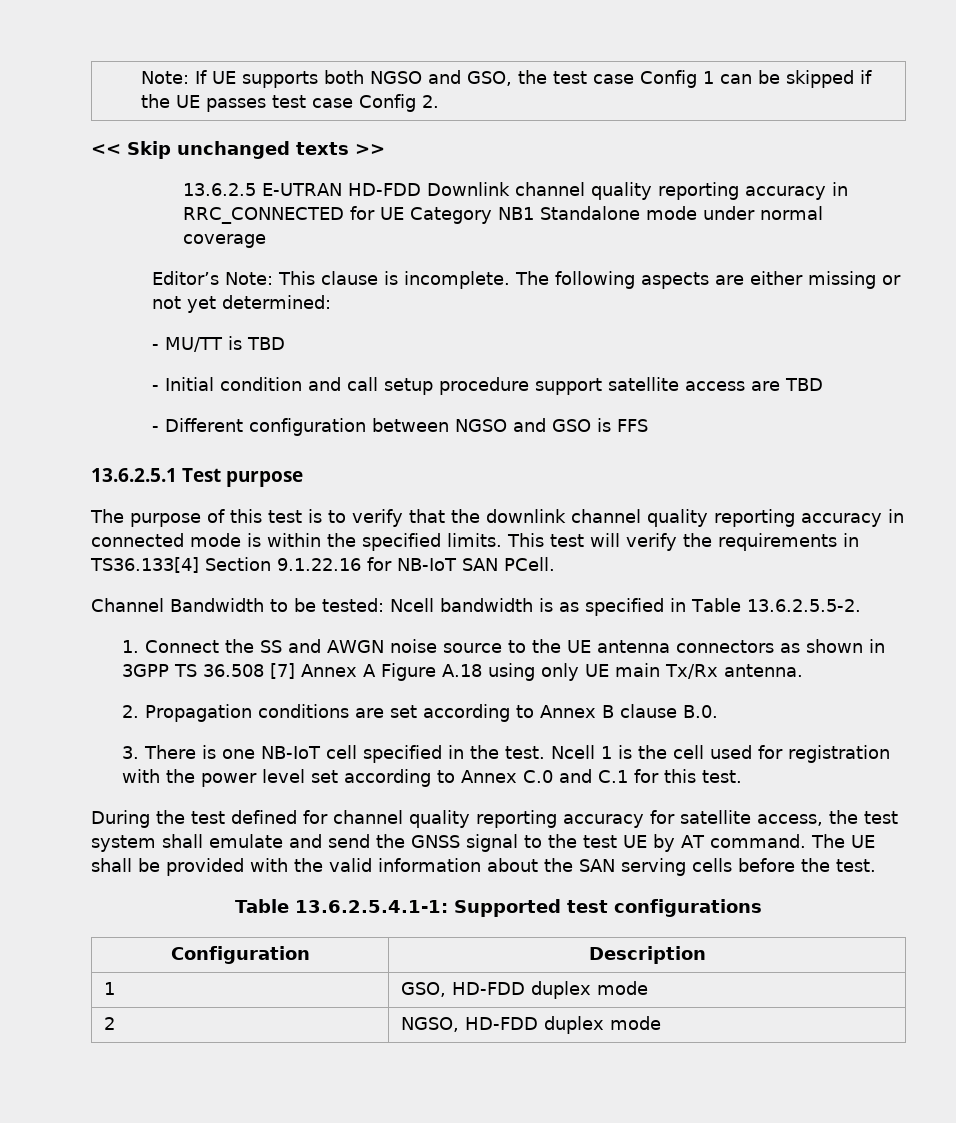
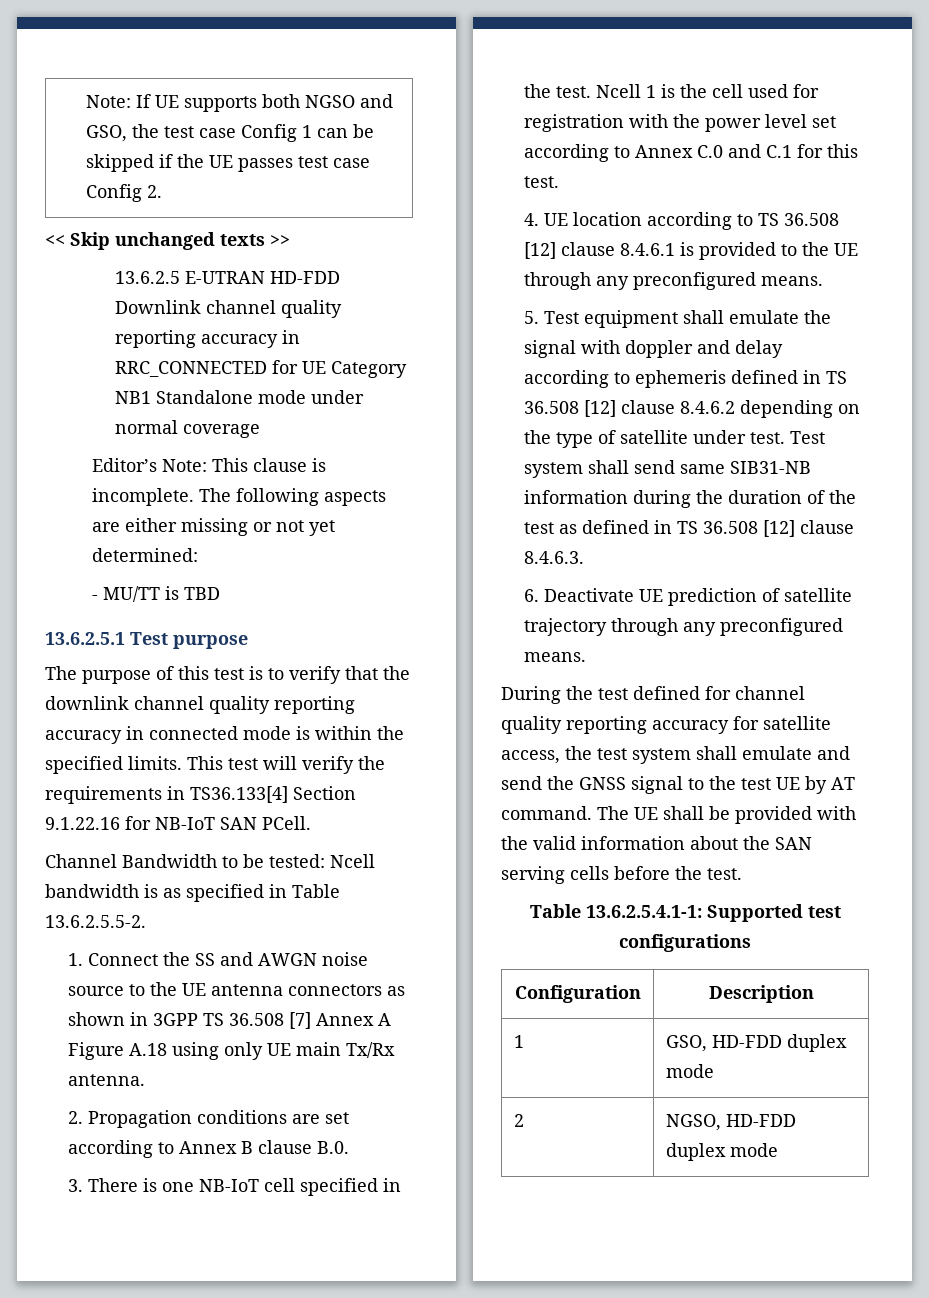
[152,377,824,395] [152,418,649,436] // - Initial condition and call setup procedure support satellite access are TBD // - Different configuration between NGSO and GSO is FFS -> (220, 593) none
(742, 776) none -> [524,212,840,230] [524,242,859,260] [524,272,824,290] [524,310,832,328] [524,340,784,358] [524,370,848,388] [524,400,861,418] [524,430,826,448] [524,460,812,478] [524,490,857,508] [524,520,855,537] [524,551,585,564] [524,588,853,606] [524,618,844,636] [524,652,587,662] // 4. UE location according to TS 36.508 [12] clause 8.4.6.1 is provided to the UE through any preconfigured means. // 5. Test equipment shall emulate the signal with doppler and delay according to ephemeris defined in TS 36.508 [12] clause 8.4.6.2 depending on the type of satellite under test. Test system shall send same SIB31-NB information during the duration of the test as defined in TS 36.508 [12] clause 8.4.6.3. // 6. Deactivate UE prediction of satellite trajectory through any preconfigured means.

